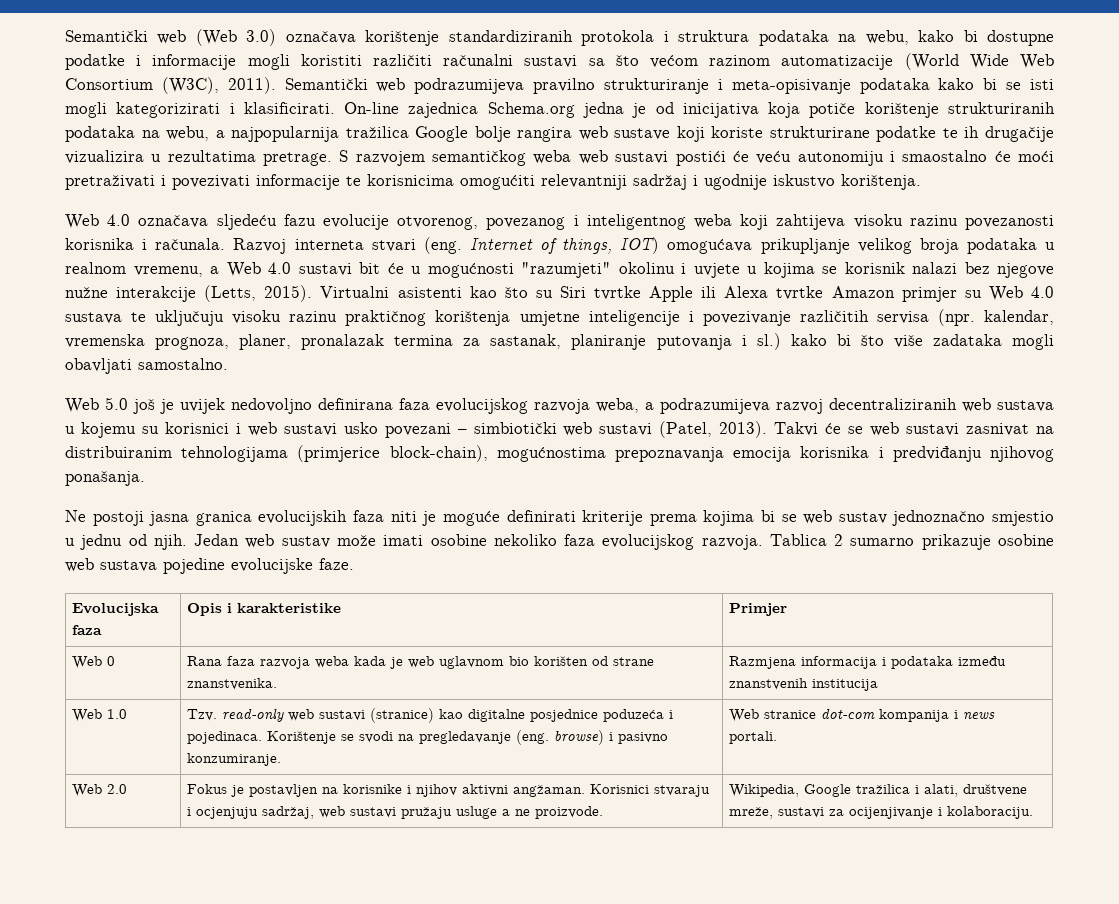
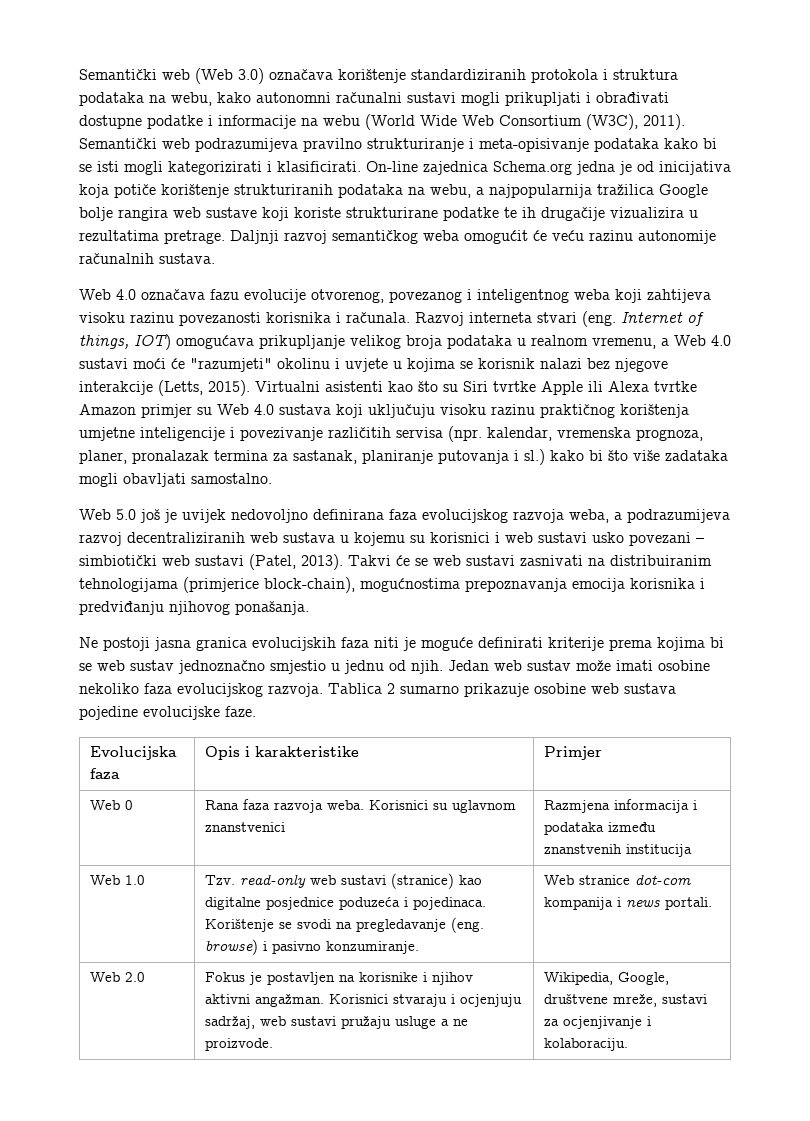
[963,30,1055,46] [65,54,894,70] bi dostupne podatke i informacije mogli koristiti različiti računalni sustavi sa što većom razinom automatizacije -> [256,92,669,106] [79,115,360,129] autonomni računalni sustavi mogli prikupljati i obrađivati dostupne podatke i informacije na webu
[339,150,1055,166] [65,174,921,190] S razvojem semantičkog weba web sustavi postići će veću autonomiju i smaostalno će moći pretraživati i povezivati informacije te korisnicima omogućiti relevantniji sadržaj i ugodnije iskustvo korištenja. -> [230,230,716,244] [79,253,215,264] Daljnji razvoj semantičkog weba omogućit će veću razinu autonomije računalnih sustava.
[216,214,277,230] sljedeću -> (205, 294) none
[359,262,514,278] bit će u mogućnosti -> [133,358,185,369] moći će
[65,287,108,298] nužne -> (668, 365) none
[131,312,147,322] te -> [336,404,363,418] koji
[966,423,1030,436] zasnivat -> [520,555,583,566] zasnivati
[315,656,655,669] [187,678,278,690] weba kada je web uglavnom bio korišten od strane znanstvenika. -> [327,800,517,813] [205,822,286,832] weba. Korisnici su uglavnom znanstvenici
[513,785,586,797] angžaman. -> [255,994,325,1007] angažman.
[804,784,959,797] Google tražilica i alati, -> [618,972,670,985] Google,
[849,807,934,819] ocijenjivanje -> [563,1016,643,1029] ocjenjivanje

